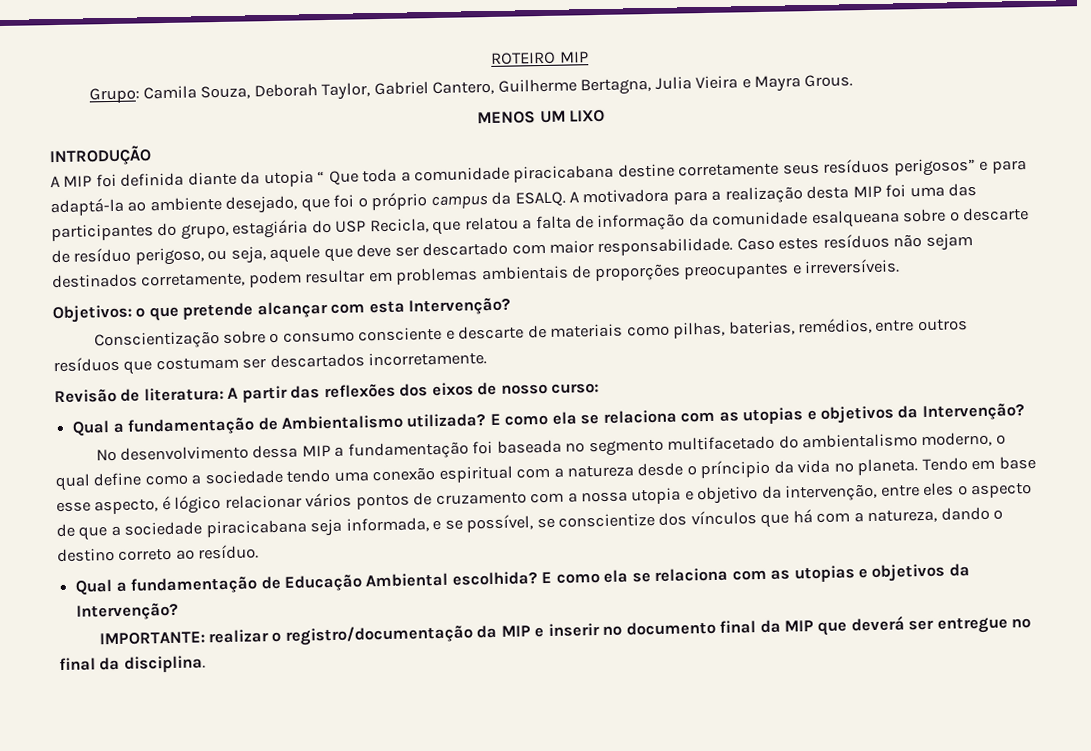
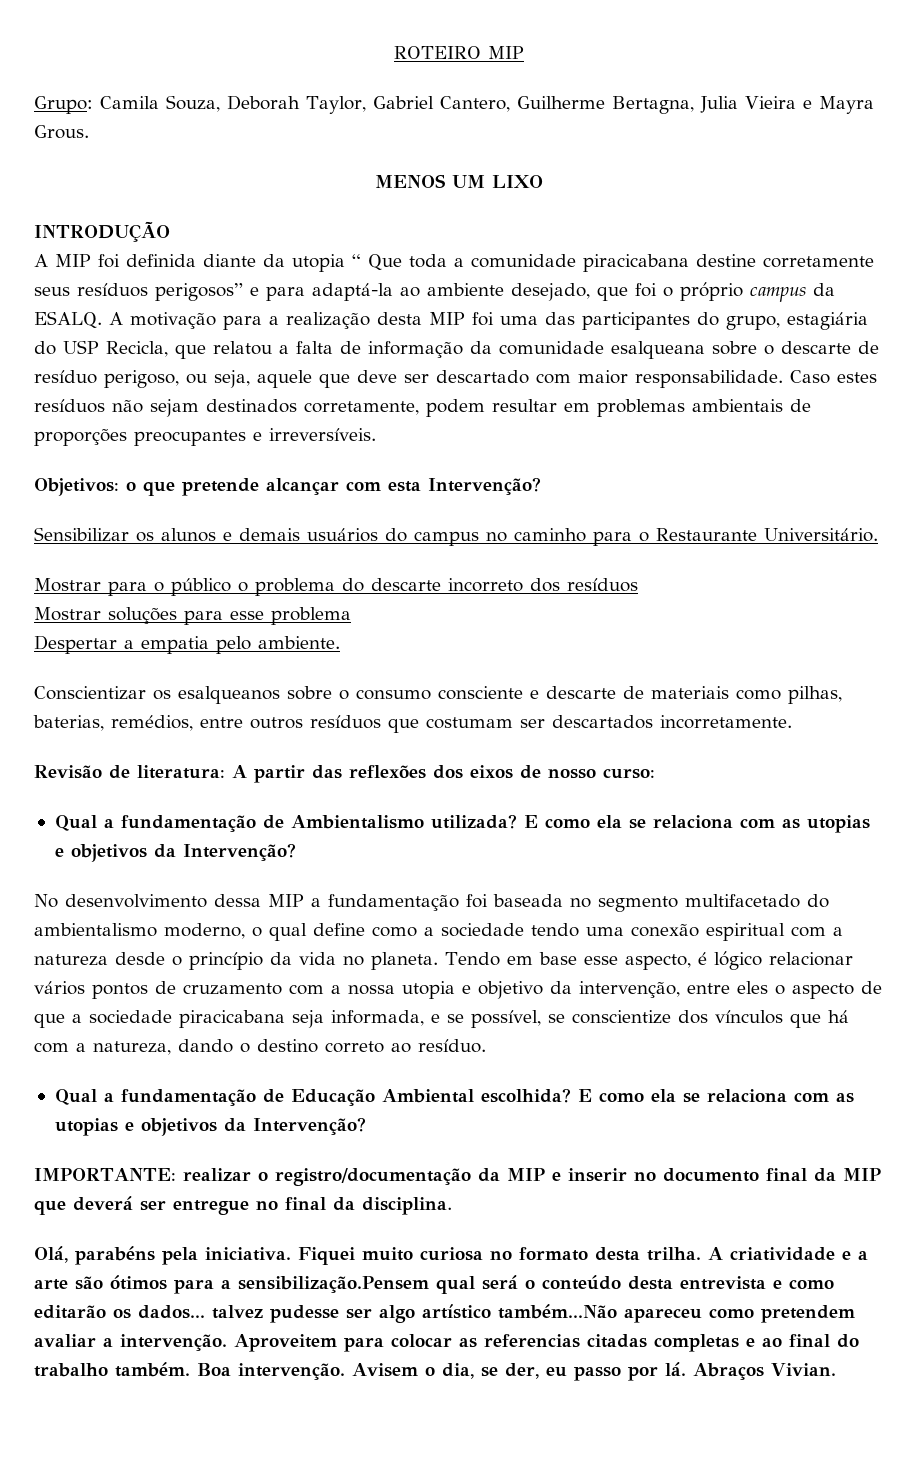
[582,188,670,204] motivadora -> [130,312,216,329] motivação
[93,331,220,350] Conscientização -> [34,527,878,546] [34,578,638,596] [34,607,351,625] [34,635,340,654] [34,686,280,704] Sensibilizar os alunos e demais usuários do campus no caminho para o Restaurante Universitário. // Mostrar para o público o problema do descarte incorreto dos resíduos // Mostrar soluções para esse problema // Despertar a empatia pelo ambiente. // Conscientizar os esalqueanos
[700,459,771,479] príncipio -> [189,952,263,970] princípio
(206, 664) none -> [34,1246,868,1265] [34,1275,834,1294] [34,1304,855,1323] [34,1334,859,1352] [34,1362,836,1381] // Olá, parabéns pela iniciativa. Fiquei muito curiosa no formato desta trilha. A criatividade e a arte são ótimos para a sensibilização.Pensem qual será o conteúdo desta entrevista e como editarão os dados... talvez pudesse ser algo artístico também...Não apareceu como pretendem avaliar a intervenção. Aproveitem para colocar as referencias citadas completas e ao final do trabalho também. Boa intervenção. Avisem o dia, se der, eu passo por lá. Abraços Vivian.

